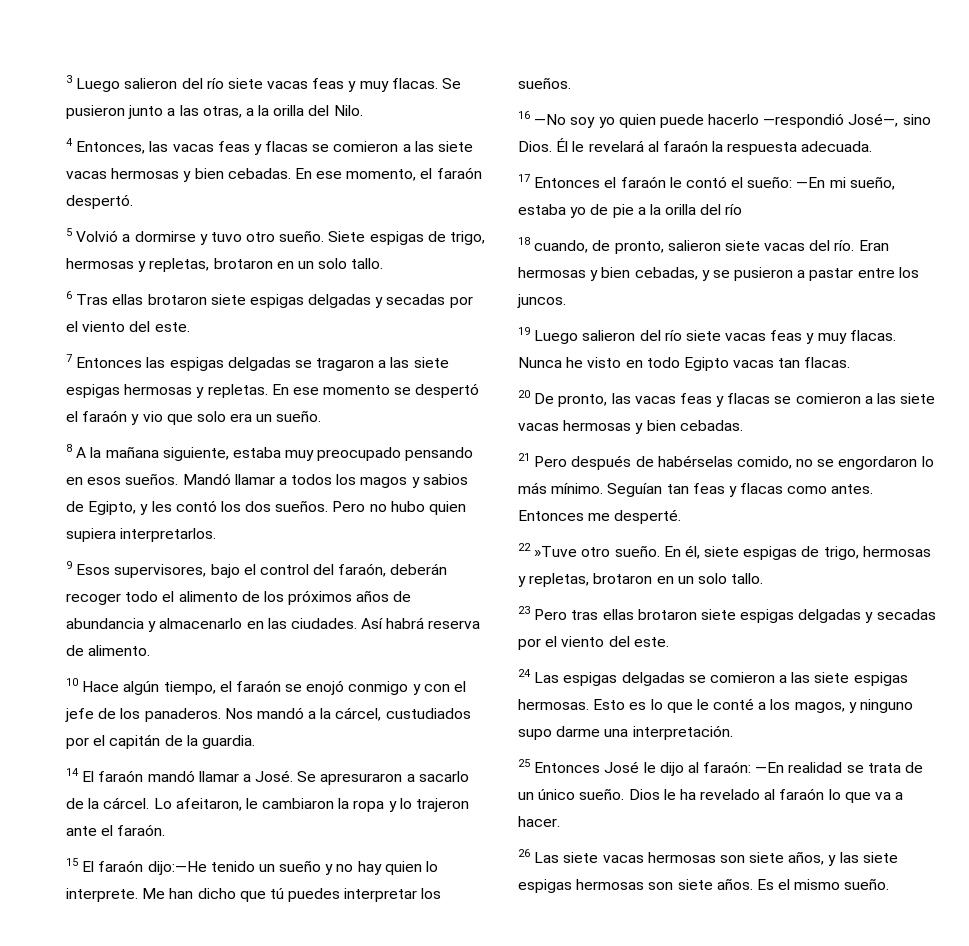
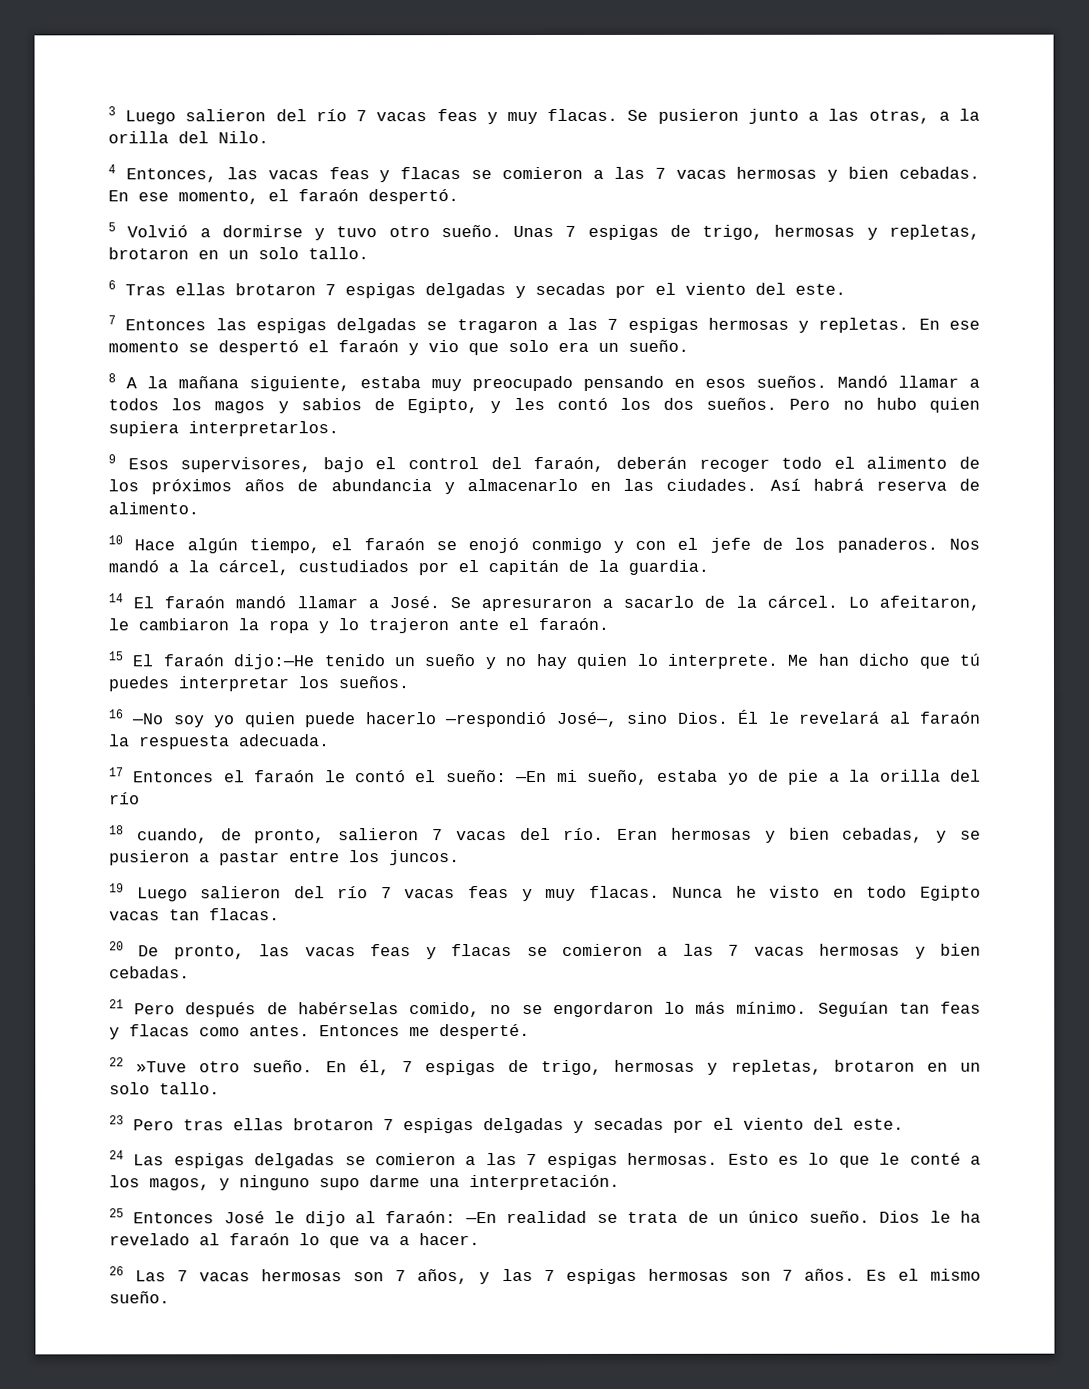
[227,78,263,89] siete -> [356,110,368,122] 7
[438,141,474,152] siete -> [654,167,666,179] 7
[328,231,366,242] Siete -> [513,225,577,238] Unas 7
[210,294,246,305] siete -> [325,284,336,296] 7
[413,357,449,368] siete -> [607,318,619,330] 7
[724,240,760,251] siete -> [432,829,444,841] 7
[685,330,721,341] siete -> [380,887,392,899] 7
[900,393,936,404] siete -> [728,944,740,956] 7
[704,546,740,557] siete -> [401,1061,413,1073] 7
[700,609,736,620] siete -> [383,1119,394,1131] 7
[814,672,850,683] siete -> [526,1154,538,1166] 7
[563,852,599,863] siete -> [177,1270,189,1282] 7
[749,852,785,863] siete -> [395,1270,407,1282] 7
[862,852,898,863] siete -> [543,1269,555,1282] 7
[677,879,713,890] siete -> [781,1269,793,1281] 7

